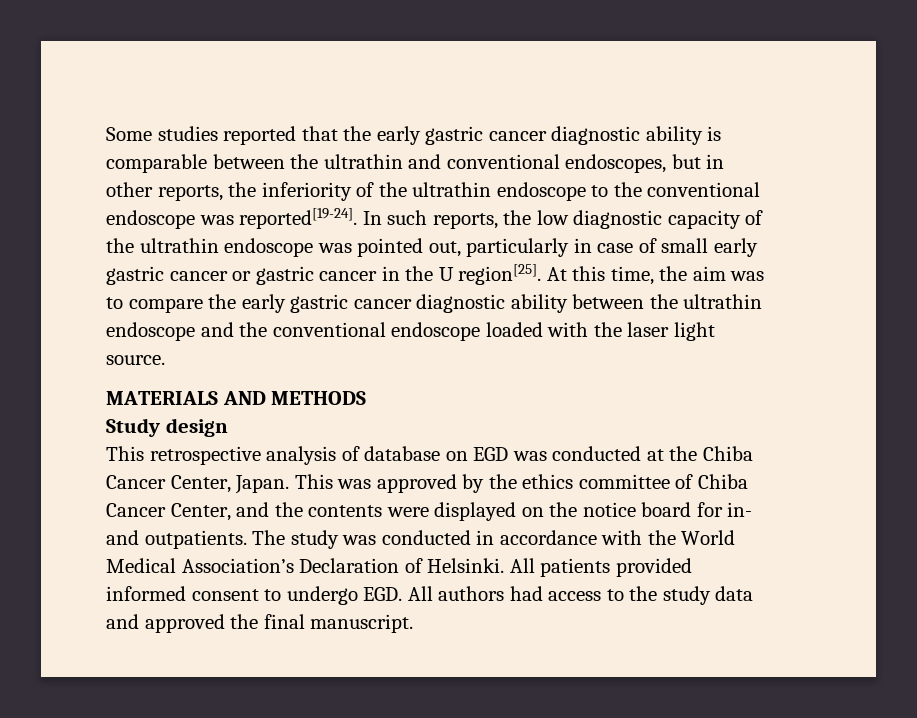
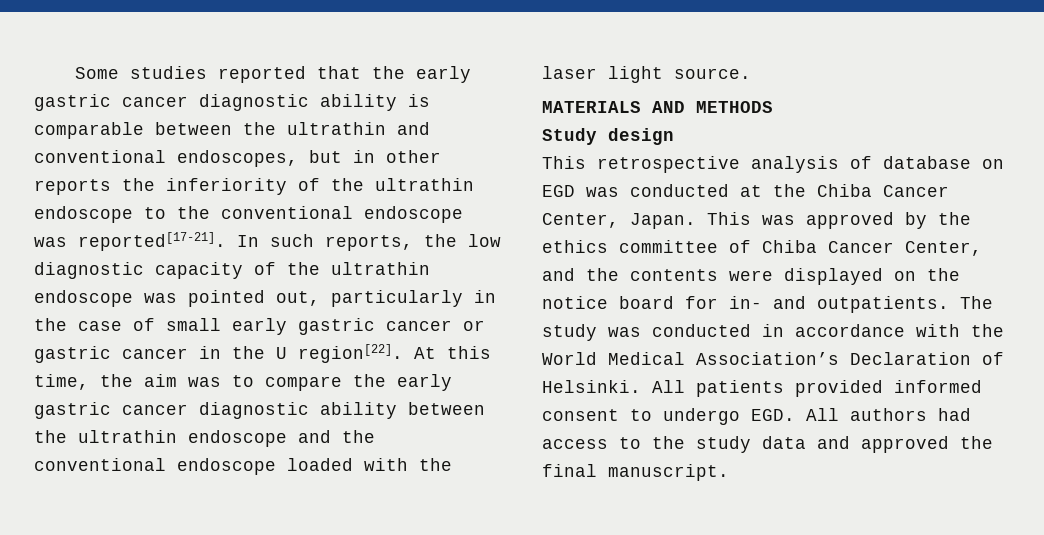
[157,185,223,201] reports, -> [34,179,111,195] reports
[239,208,358,229] reported[19-24]. -> [78,232,226,251] reported[17-21].
(592, 245) none -> [34,318,67,331] the
[458,264,542,285] region[25]. -> [298,344,403,363] region[22].

